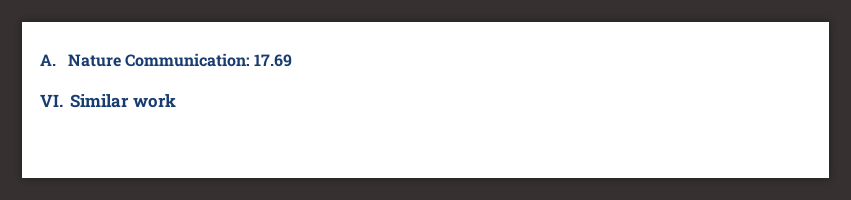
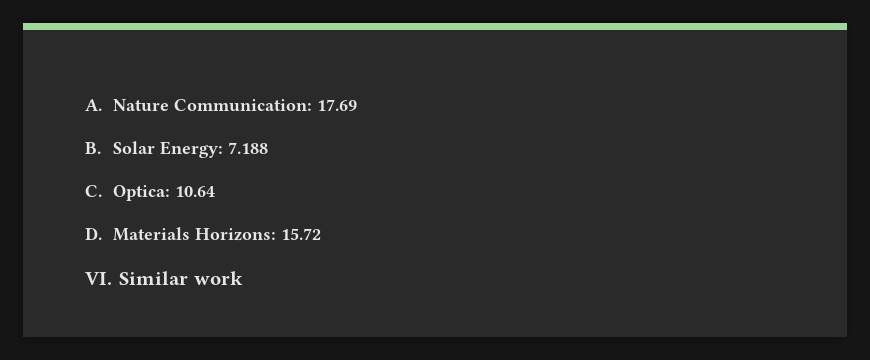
(293, 60) none -> [85,141,268,158] [85,185,215,201] [85,227,321,241] // B. Solar Energy: 7.188 // C. Optica: 10.64 // D. Materials Horizons: 15.72

